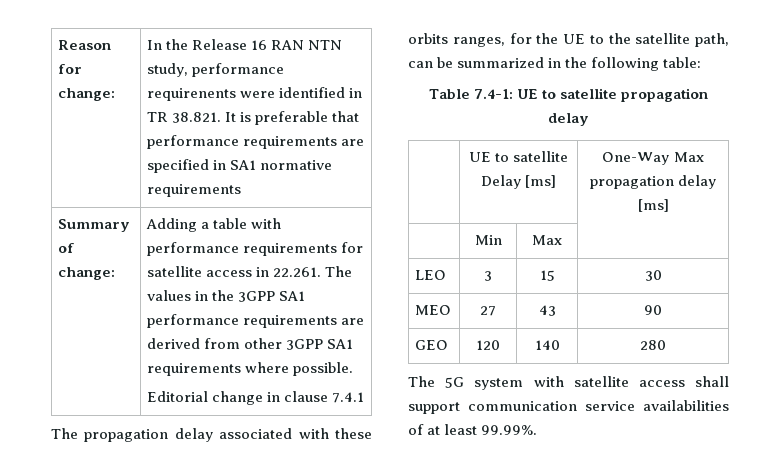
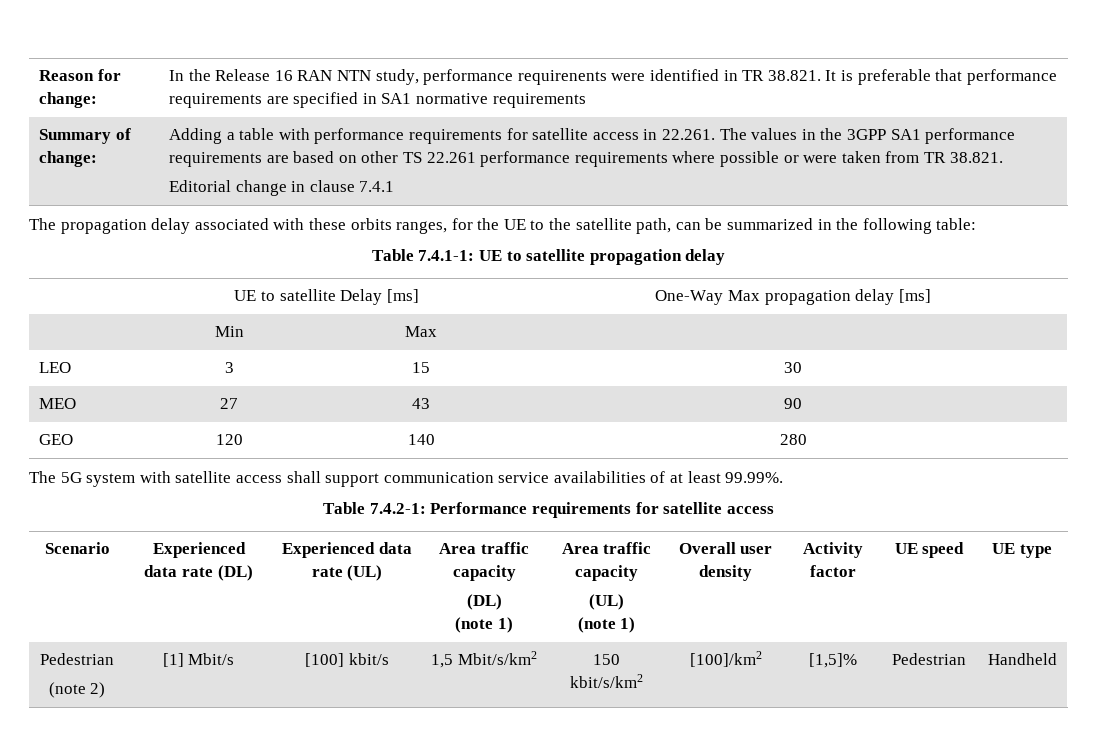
[147,338,354,350] [147,362,354,376] derived from other 3GPP SA1 requirements where possible. -> [293,151,1003,167] based on other TS 22.261 performance requirements where possible or were taken from TR 38.821.
[474,89,514,99] 7.4-1: -> [418,250,475,261] 7.4.1-1:
(538, 430) none -> [323,502,774,518] [44,542,110,554] [152,542,246,558] [144,565,253,581] [282,542,412,558] [311,565,383,581] [439,542,529,554] [452,565,516,581] [466,594,502,610] [455,617,513,633] [561,542,652,554] [575,565,638,581] [589,594,624,610] [577,617,636,633] [678,542,773,554] [699,565,752,581] [803,542,863,558] [810,565,856,577] [894,542,965,558] [992,543,1052,558] [40,653,114,665] [48,682,106,698] [162,653,235,667] [305,653,389,667] [431,651,537,668] [593,654,620,665] [570,674,644,688] [689,651,762,667] [809,653,857,668] [892,653,966,665] [987,653,1057,665] // Table 7.4.2-1: Performance requirements for satellite access // Scenario | Experienced data rate (DL) | Experienced data rate (UL) | Area traffic capacity // (DL) // (note 1) | Area traffic capacity // (UL) // (note 1) | Overall user density | Activity factor | UE speed | UE type // Pedestrian // (note 2) | [1] Mbit/s | [100] kbit/s | 1,5 Mbit/s/km2 | 150 kbit/s/km2 | [100]/km2 | [1,5]% | Pedestrian | Handheld

